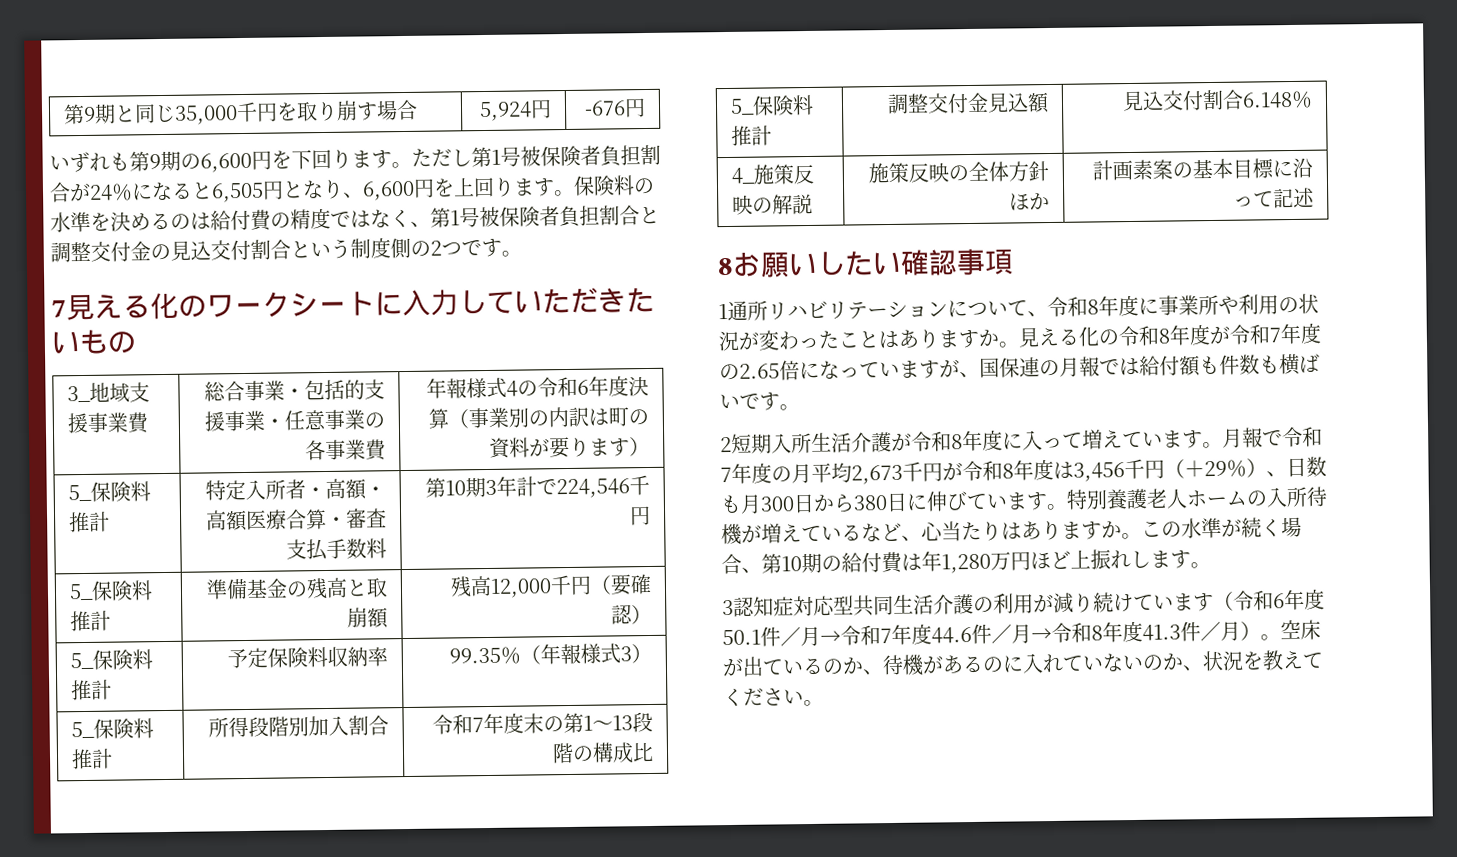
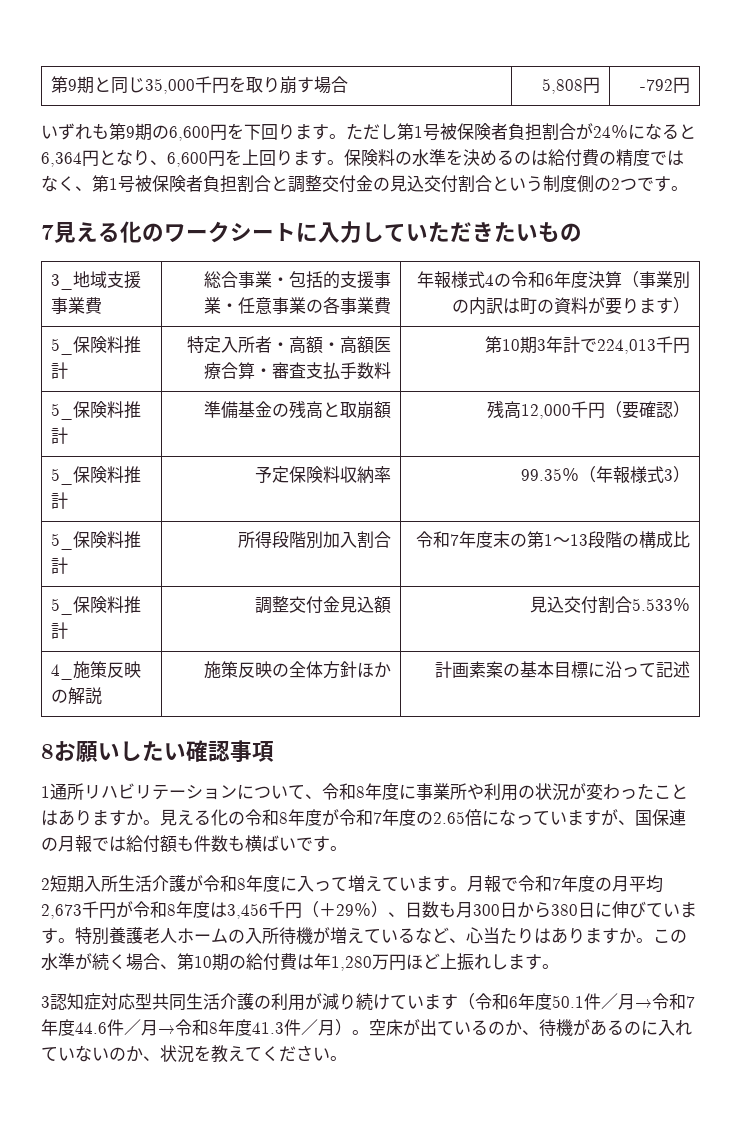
[478,101,532,122] 5,924 -> [541,78,583,94] 5,808
[583,100,626,116] -676 -> [639,79,673,91] -792
[211,182,264,203] 6,505 -> [41,152,82,167] 6,364
[555,478,630,499] 224,546 -> [596,339,656,354] 224,013
[1241,91,1293,109] 6.148 -> [631,598,673,611] 5.533

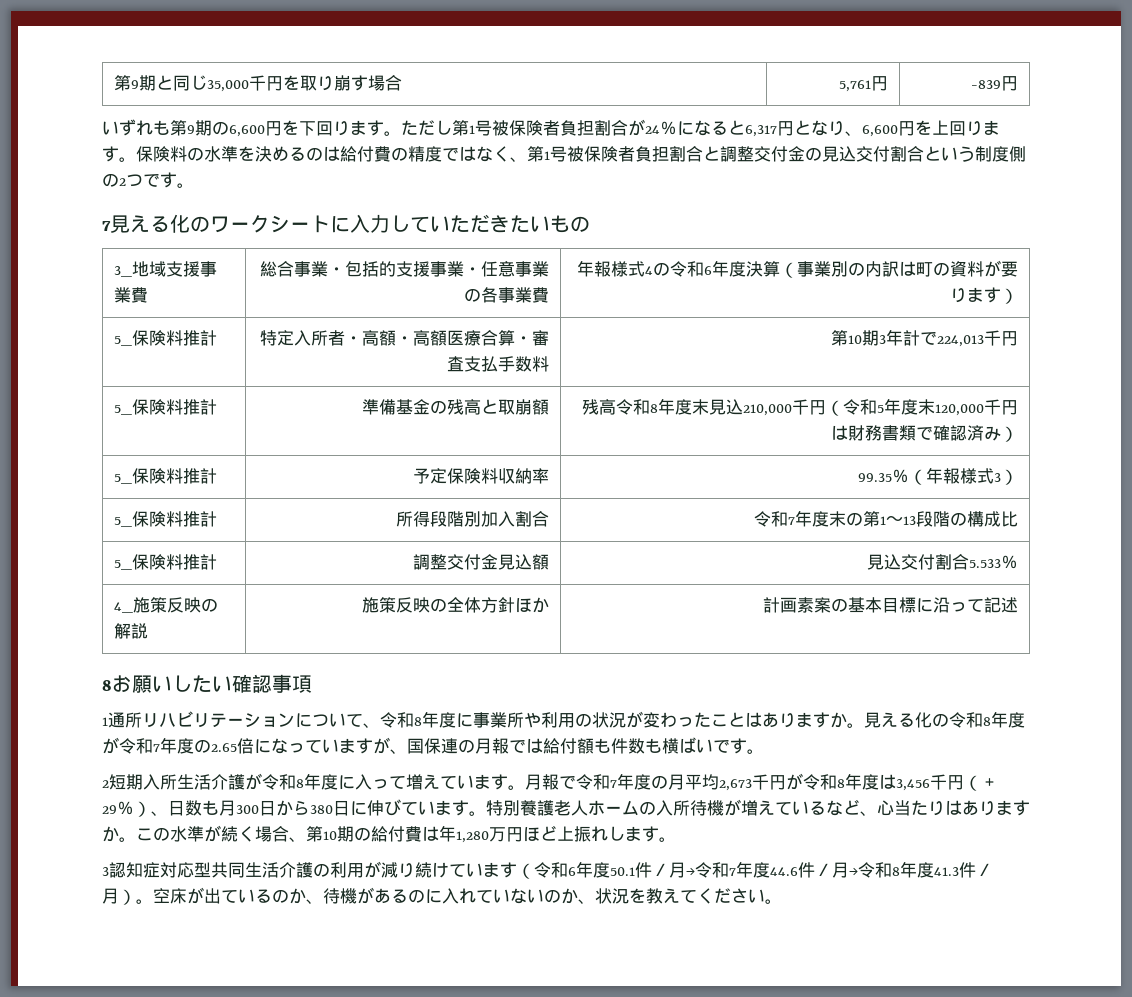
[541,78,583,94] 5,808 -> [838,80,871,92] 5,761
[639,79,673,91] -792 -> [970,80,1001,89] -839
[41,152,82,167] 6,364 -> [745,125,777,137] 6,317
[520,401,673,419] 12,000千円（要確認 -> [615,398,1018,416] [830,425,1001,441] 令和8年度末見込210,000千円（令和5年度末120,000千円は財務書類で確認済み

